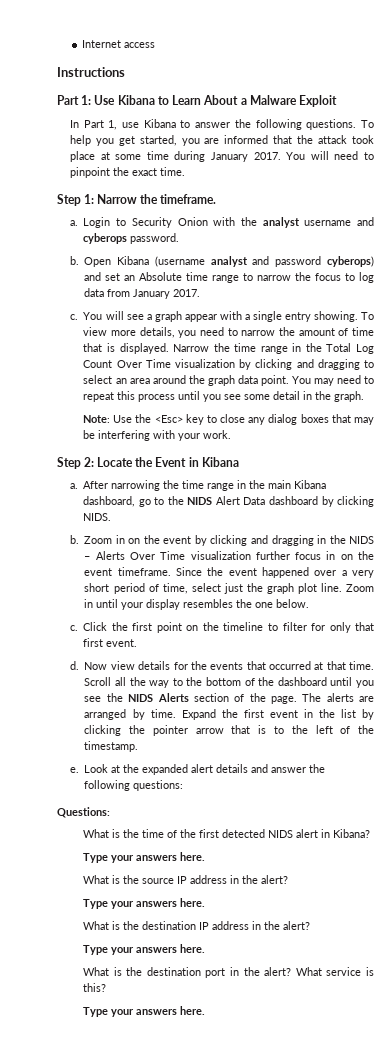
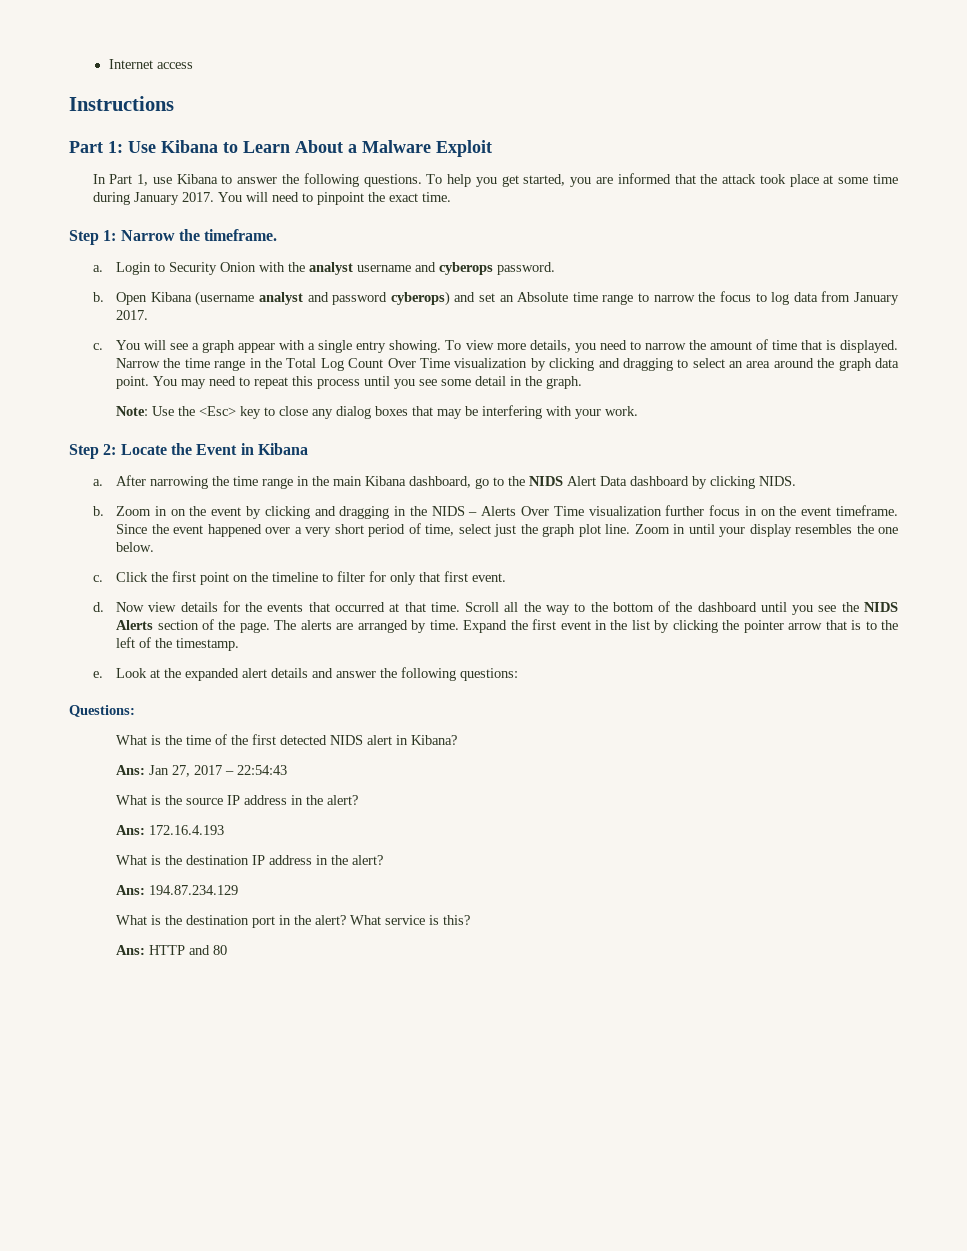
[82,852,205,863] Type your answers here. -> [116,765,288,777] Ans: Jan 27, 2017 – 22:54:43
[82,898,205,909] Type your answers here. -> [116,825,225,835] Ans: 172.16.4.193
[82,944,205,955] Type your answers here. -> [116,885,239,895] Ans: 194.87.234.129
[82,1006,205,1017] Type your answers here. -> [116,945,228,955] Ans: HTTP and 80

